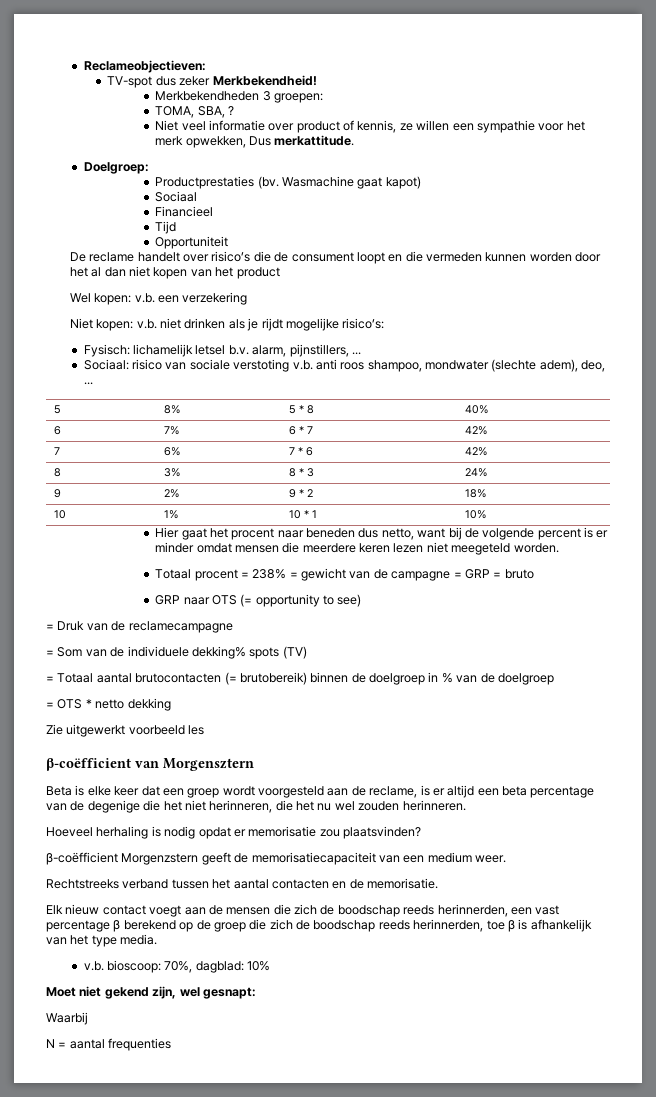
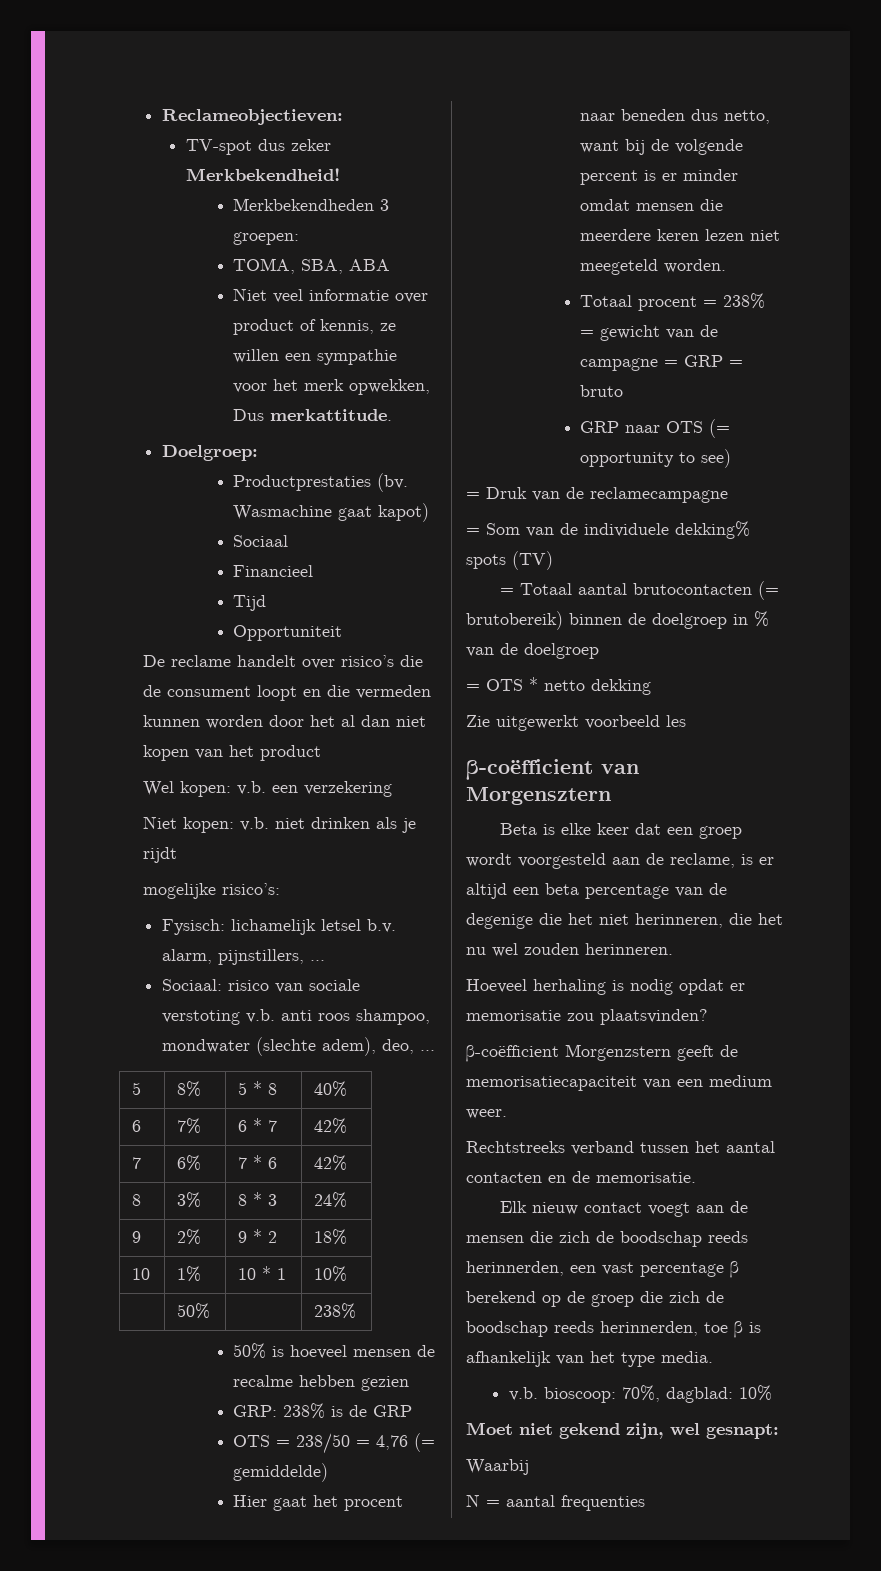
[227,106,234,116] ? -> [349,259,391,271] ABA
(283, 324) none -> (177, 855) //
(487, 514) none -> [177,1303,211,1319] [314,1303,357,1319] [233,1343,436,1359] [233,1375,410,1391] [233,1403,413,1419] [233,1433,436,1454] [233,1463,329,1482] // | 50% | | 238% // 50% is hoeveel mensen de recalme hebben gezien // GRP: 238% is de GRP // OTS = 238/50 = 4,76 (= gemiddelde)

